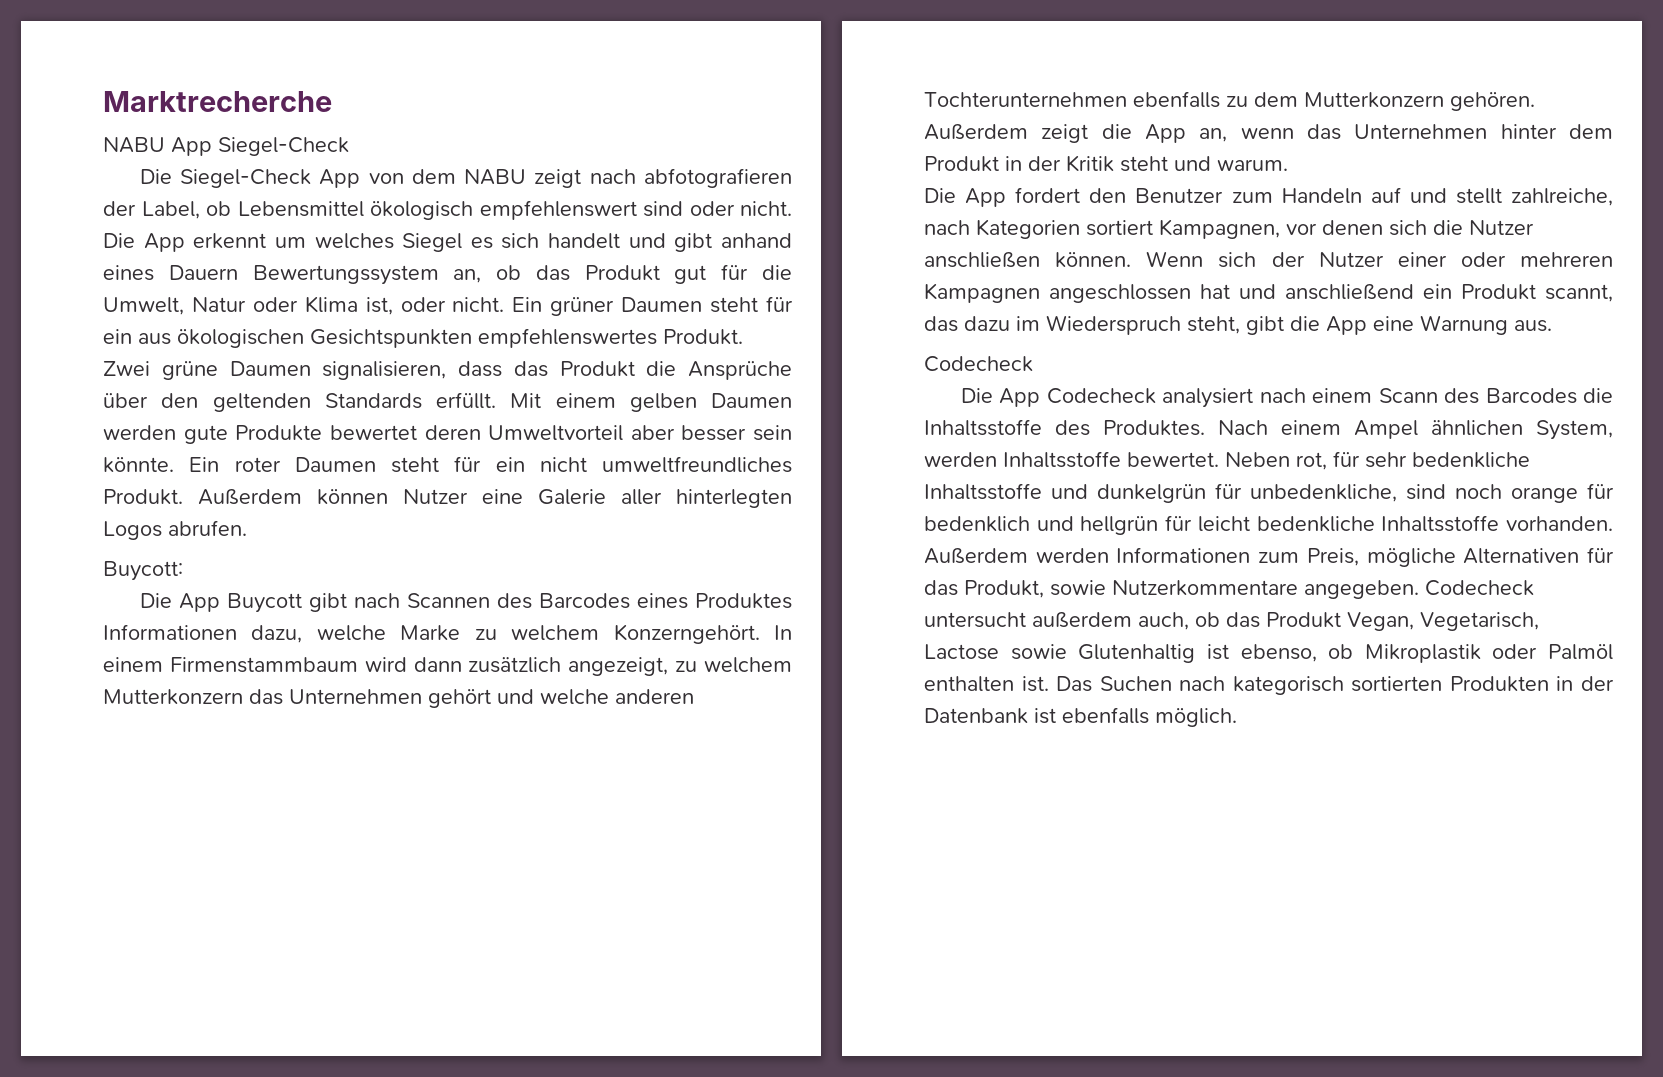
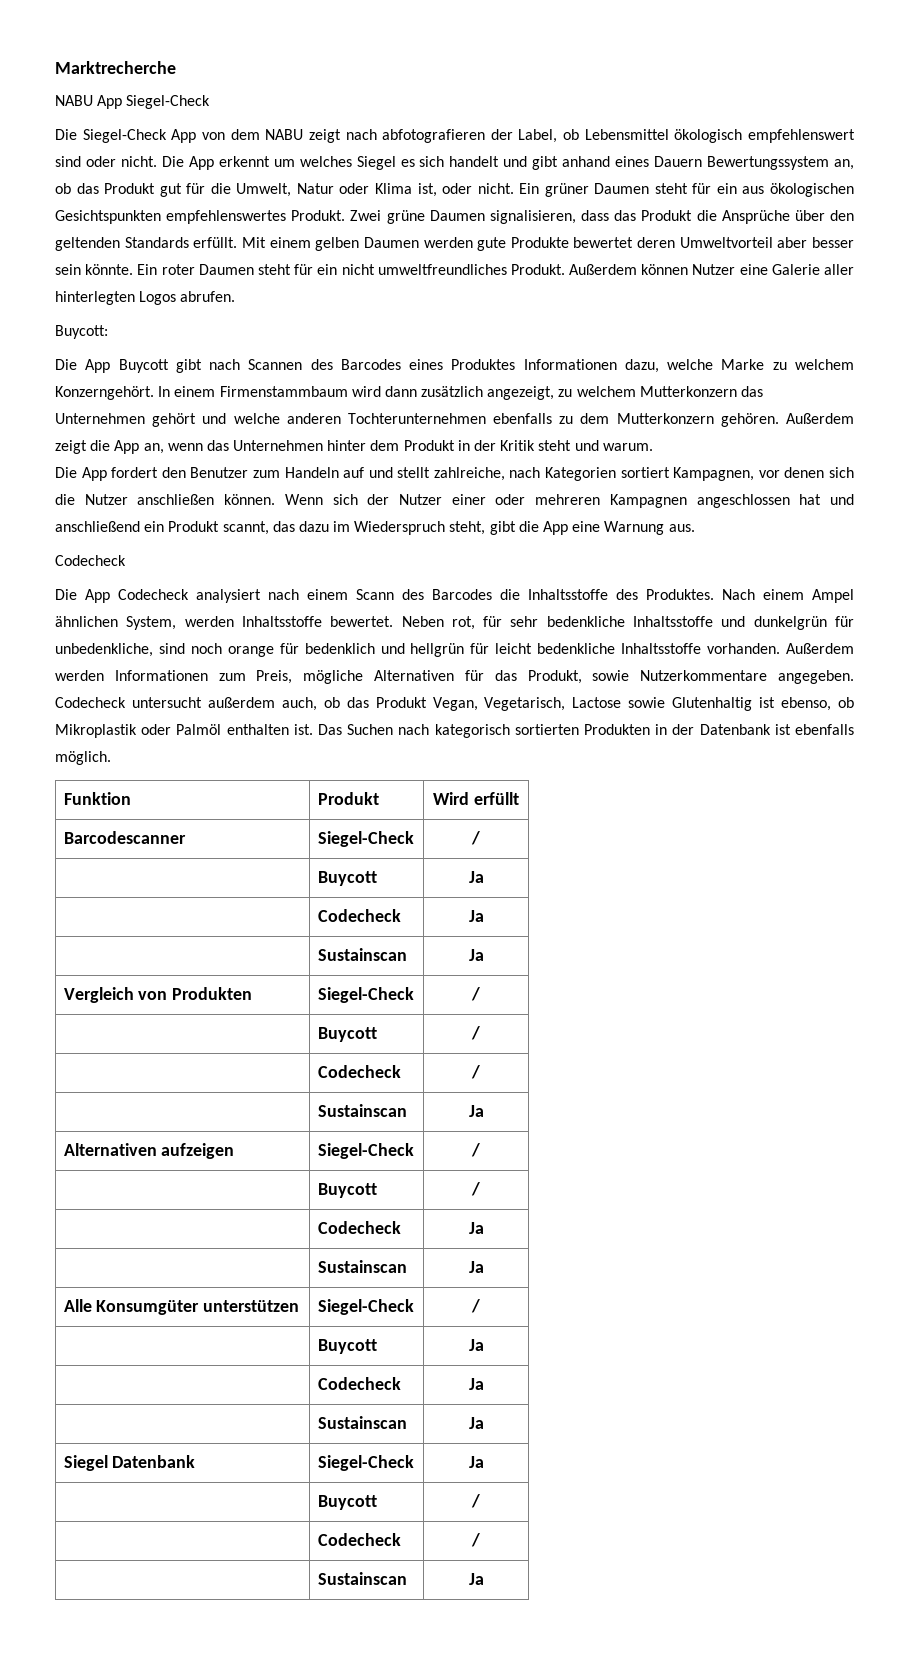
(1237, 717) none -> [63,792,131,805] [317,792,379,805] [433,792,519,805] [63,831,186,844] [317,831,414,847] [471,831,480,845] [317,871,377,886] [468,871,484,883] [317,909,401,922] [468,910,484,922] [317,948,407,961] [468,949,484,961] [63,987,253,1003] [317,987,414,1003] [471,987,480,1001] [317,1027,377,1042] [471,1026,480,1040] [317,1065,401,1078] [471,1065,480,1079] [317,1104,407,1117] [468,1105,484,1117] [63,1143,235,1159] [317,1143,414,1159] [471,1143,480,1157] [317,1183,377,1198] [471,1182,480,1196] [317,1221,401,1234] [468,1222,484,1234] [317,1260,407,1273] [468,1261,484,1273] [63,1299,300,1315] [317,1299,414,1315] [471,1299,480,1313] [317,1339,377,1354] [468,1339,484,1351] [317,1377,401,1390] [468,1378,484,1390] [317,1416,407,1429] [468,1417,484,1429] [63,1455,196,1471] [317,1455,414,1471] [468,1456,484,1468] [317,1495,377,1510] [471,1494,480,1508] [317,1533,401,1546] [471,1533,480,1547] [317,1572,407,1585] [468,1573,484,1585] // Funktion | Produkt | Wird erfüllt // Barcodescanner | Siegel-Check | / // | Buycott | Ja // | Codecheck | Ja // | Sustainscan | Ja // Vergleich von Produkten | Siegel-Check | / // | Buycott | / // | Codecheck | / // | Sustainscan | Ja // Alternativen aufzeigen | Siegel-Check | / // | Buycott | / // | Codecheck | Ja // | Sustainscan | Ja // Alle Konsumgüter unterstützen | Siegel-Check | / // | Buycott | Ja // | Codecheck | Ja // | Sustainscan | Ja // Siegel Datenbank | Siegel-Check | Ja // | Buycott | / // | Codecheck | / // | Sustainscan | Ja

